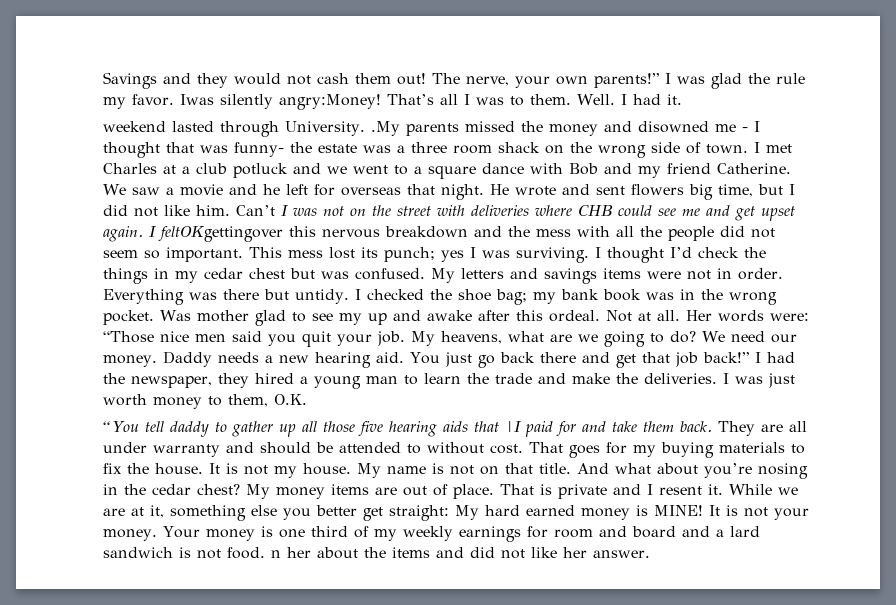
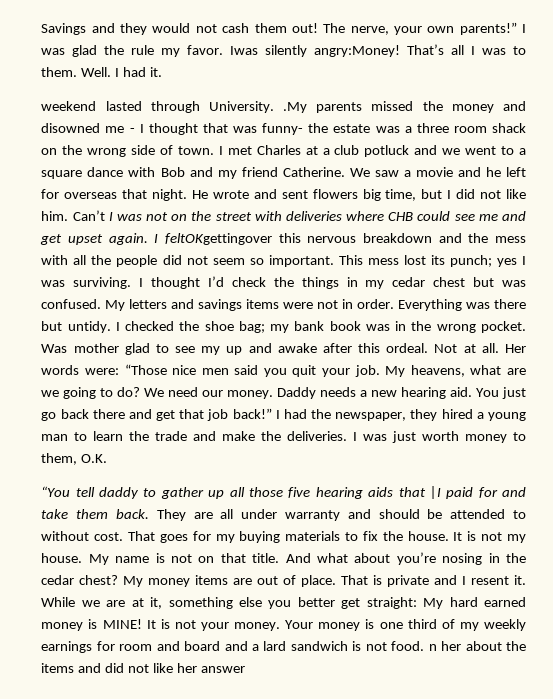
[593,550,651,558] answer. -> [200,666,245,673] answer

